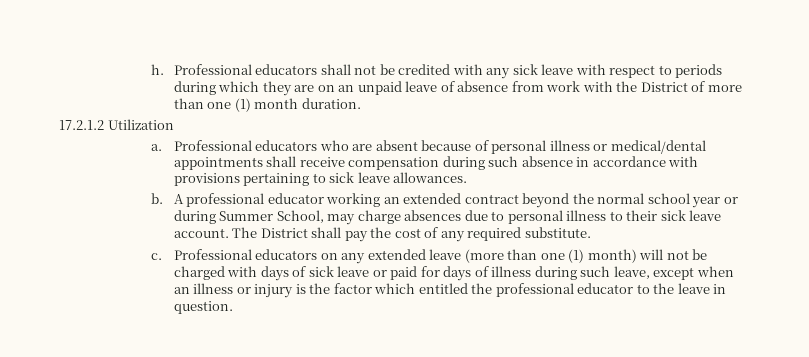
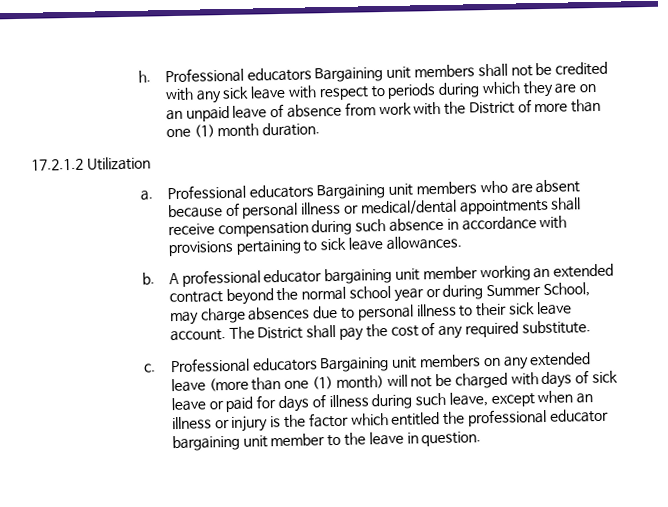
(318, 69) none -> [314,64,475,83] Bargaining unit members
(318, 145) none -> [316,181,477,200] Bargaining unit members
(324, 198) none -> [324,266,478,285] bargaining unit member
(318, 254) none -> [319,354,481,373] Bargaining unit members
(634, 288) none -> [171,433,326,452] bargaining unit member

